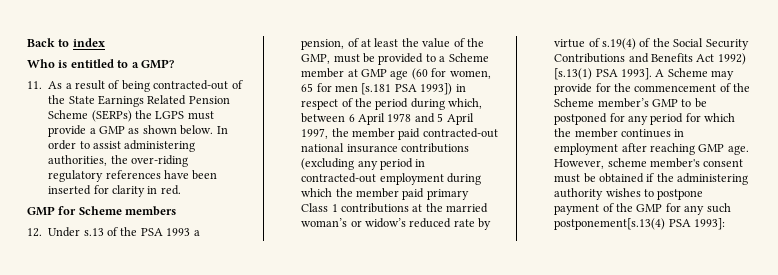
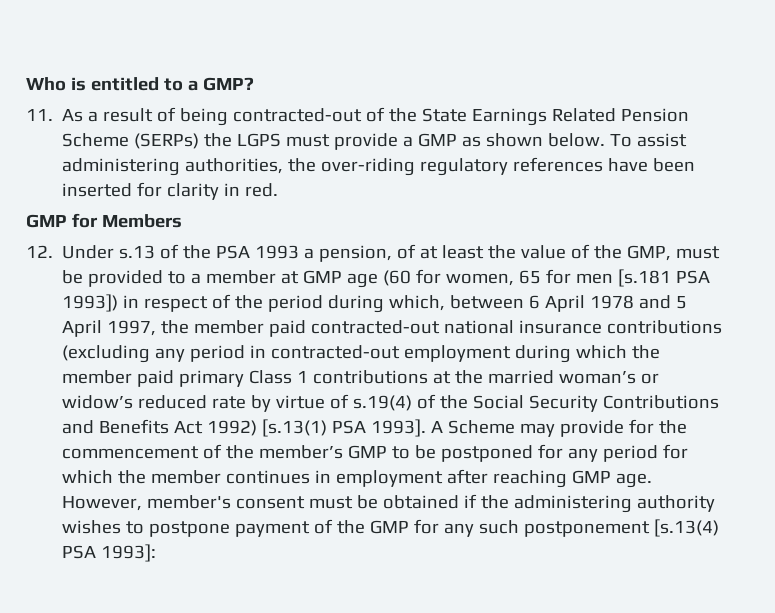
[27,38,105,47] Back to index // -> (26, 84) none
[216,126,228,134] [48,140,90,150] In order to -> [610,134,633,147] To
[78,206,177,216] Scheme members -> [101,214,182,228] Members
[448,53,489,62] Scheme -> (202, 278) none
[554,98,595,107] Scheme -> (255, 452) none
[607,158,647,167] scheme -> (143, 503) none
[554,218,666,230] postponement[s.13(4) -> [524,519,720,537] postponement [s.13(4)

